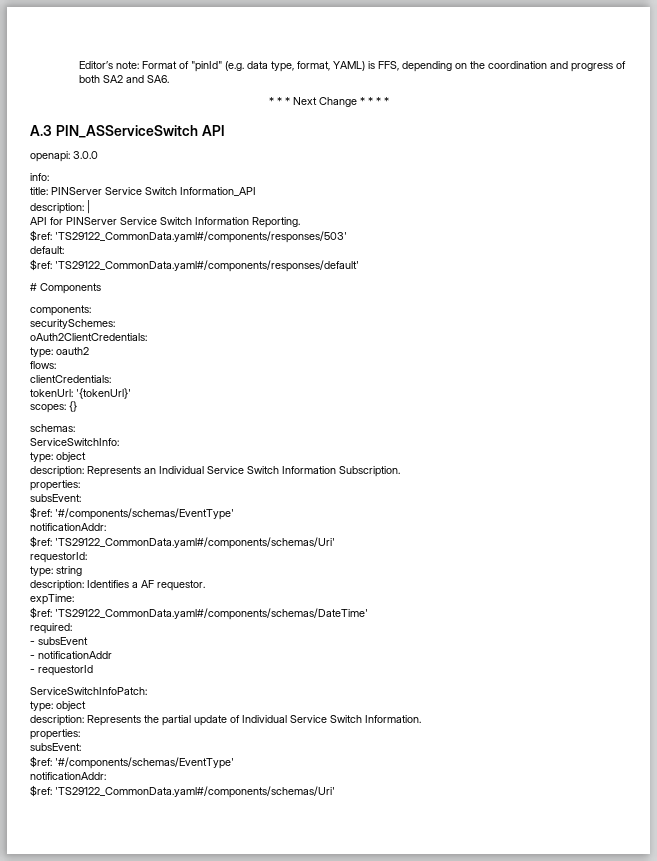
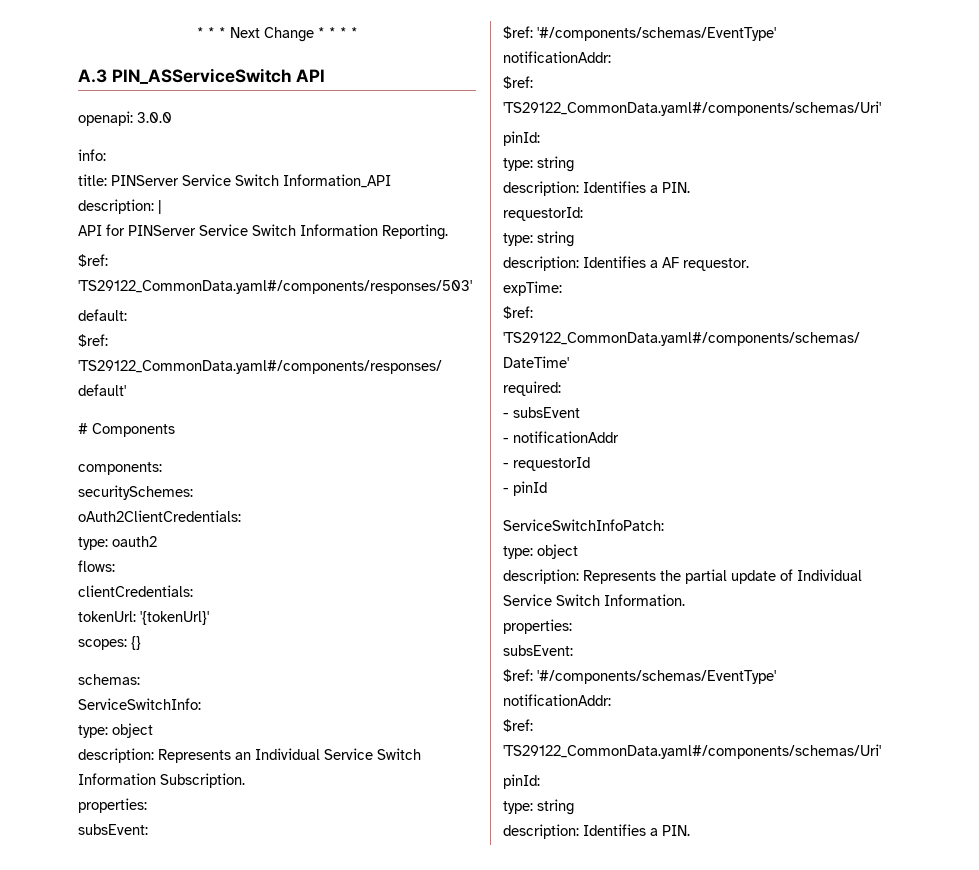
[79,61,627,72] [79,75,170,83] Editor’s note: Format of "pinId" (e.g. data type, format, YAML) is FFS, depending on the coordination and progress of both SA2 and SA6. // -> (196, 32) none
(335, 543) none -> [503,131,540,146] [503,156,574,172] [503,181,690,196] // pinId: // type: string // description: Identifies a PIN.
(93, 670) none -> [503,481,547,496] // - pinId
(335, 792) none -> [503,774,540,789] [503,799,574,815] [503,824,690,839] // pinId: // type: string // description: Identifies a PIN.

